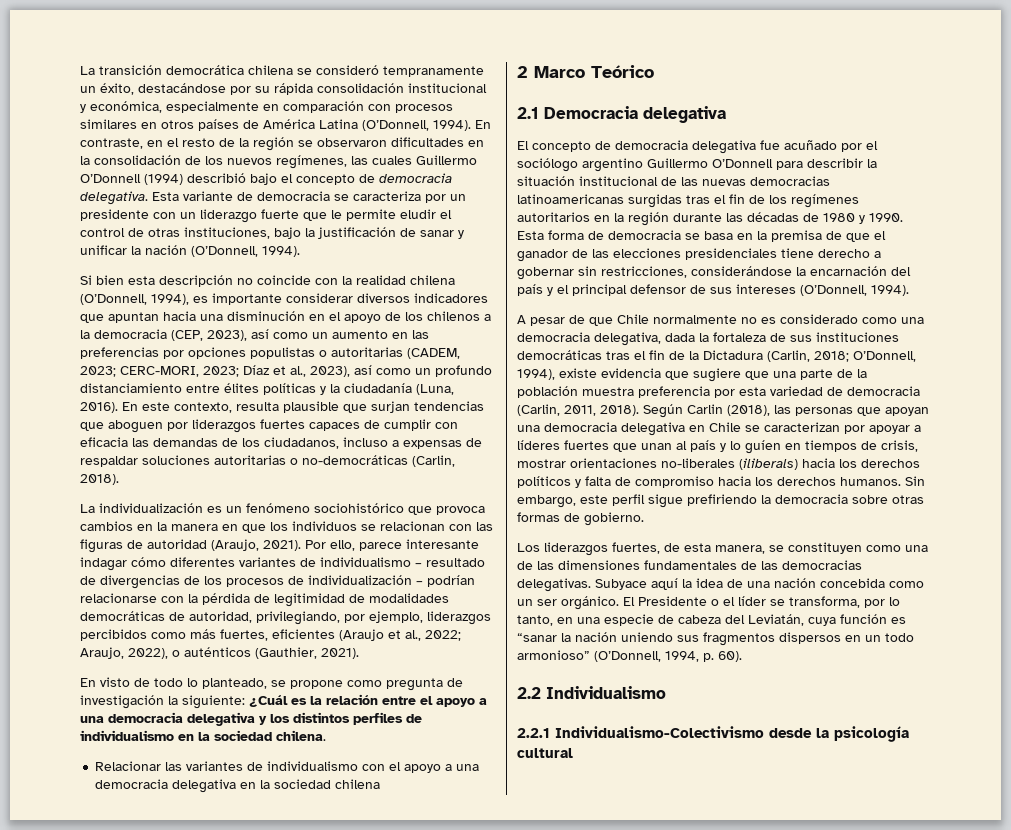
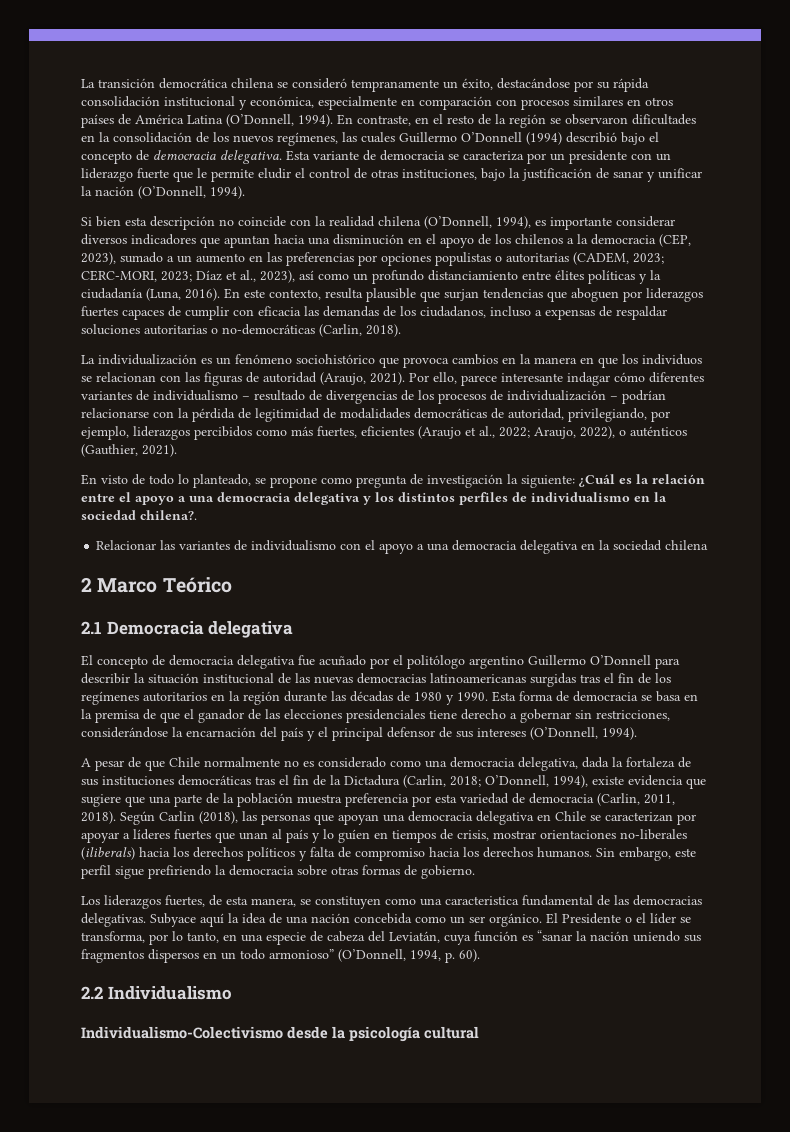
[251,329,308,339] así como -> [120,252,174,263] sumado a
[276,730,326,741] chilena. -> [140,510,197,520] chilena?.
[517,158,578,172] sociólogo -> [407,655,465,669] politólogo
[517,560,737,570] de las dimensiones fundamentales -> [445,895,593,906] caracteristica fundamental
[517,728,550,738] 2.2.1 -> (232, 993) none

